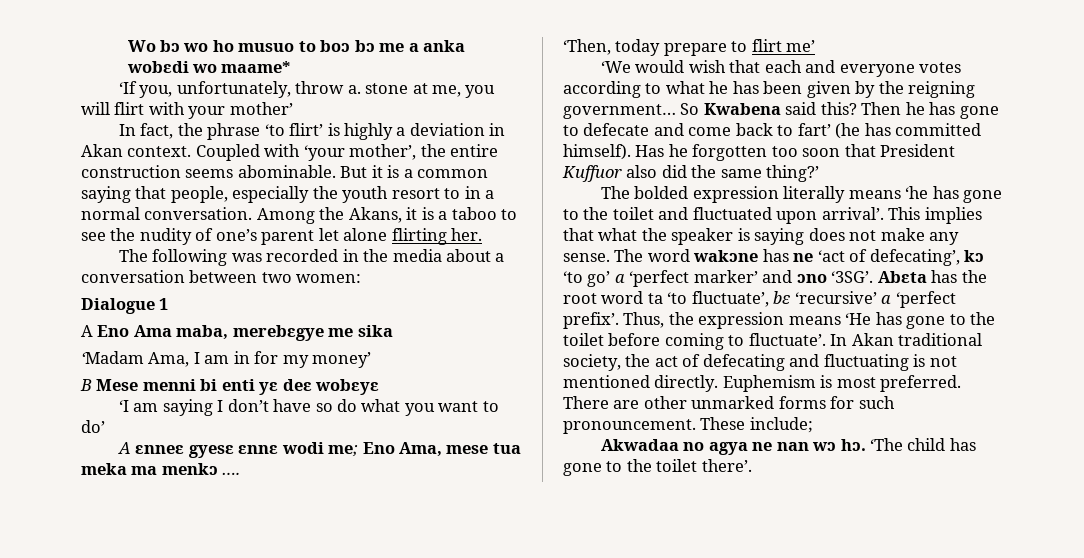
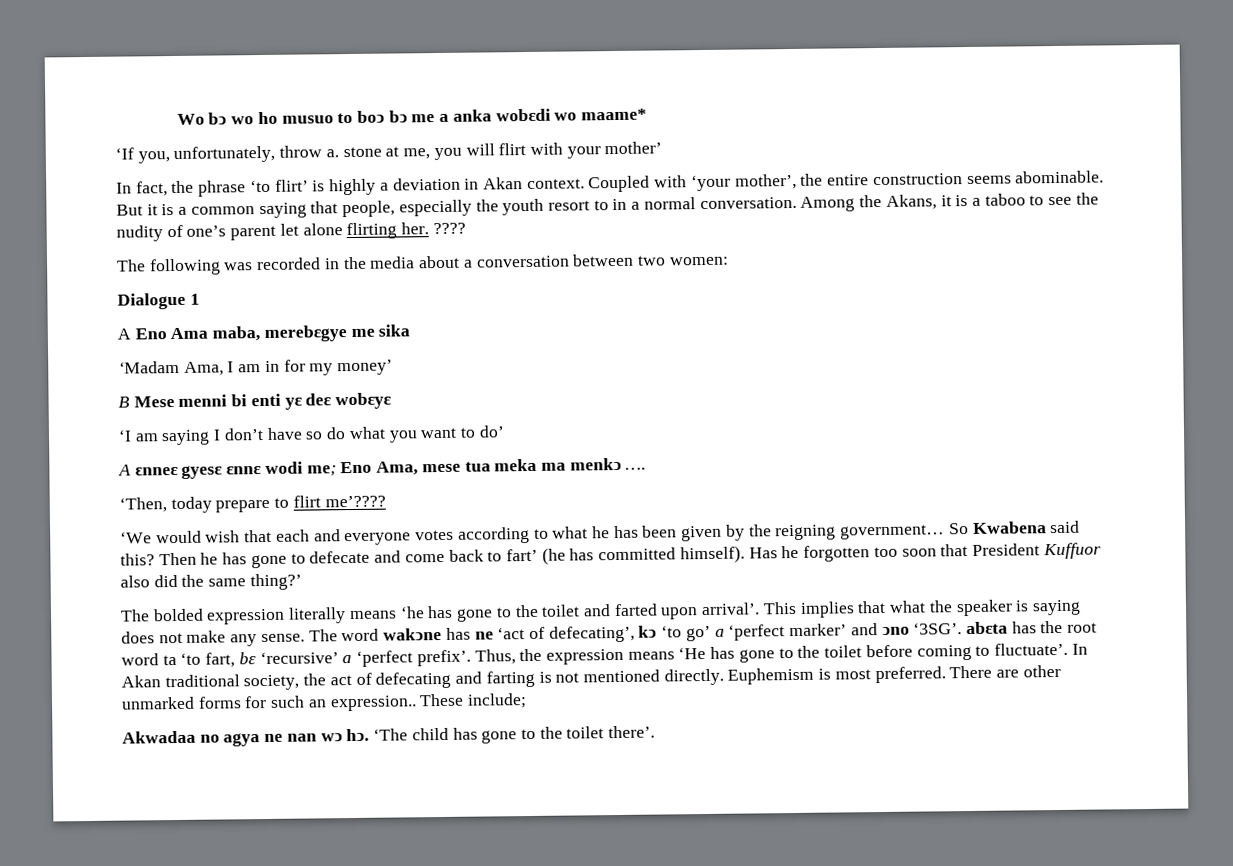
(483, 234) none -> [432,222,466,235] ????
[786,40,816,52] me’ -> [324,495,386,508] me’????
[692,207,772,220] fluctuated -> [613,603,658,617] farted
[877,271,927,283] Abεta -> [965,621,1008,635] abεta
[691,291,769,307] fluctuate’, -> [205,652,236,668] fart,
[823,354,909,371] fluctuating -> [485,670,535,688] farting
[563,419,696,434] pronouncement. -> [308,695,417,712] an expression..

